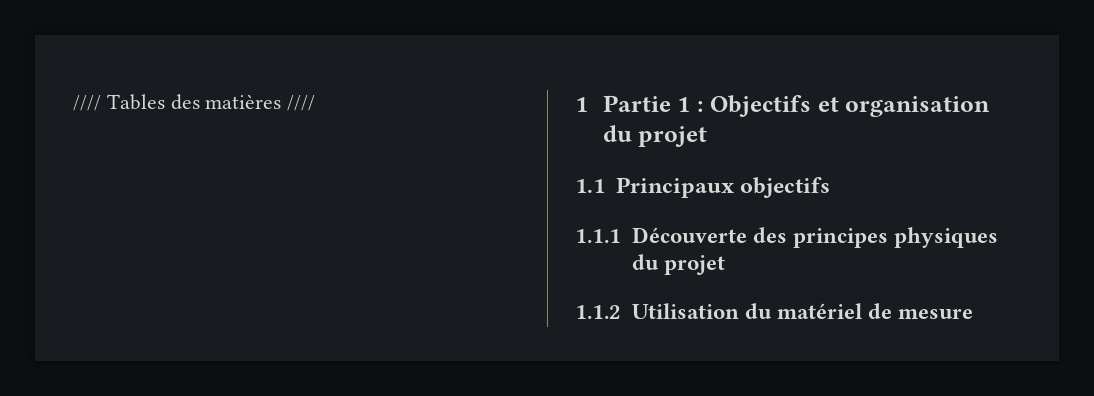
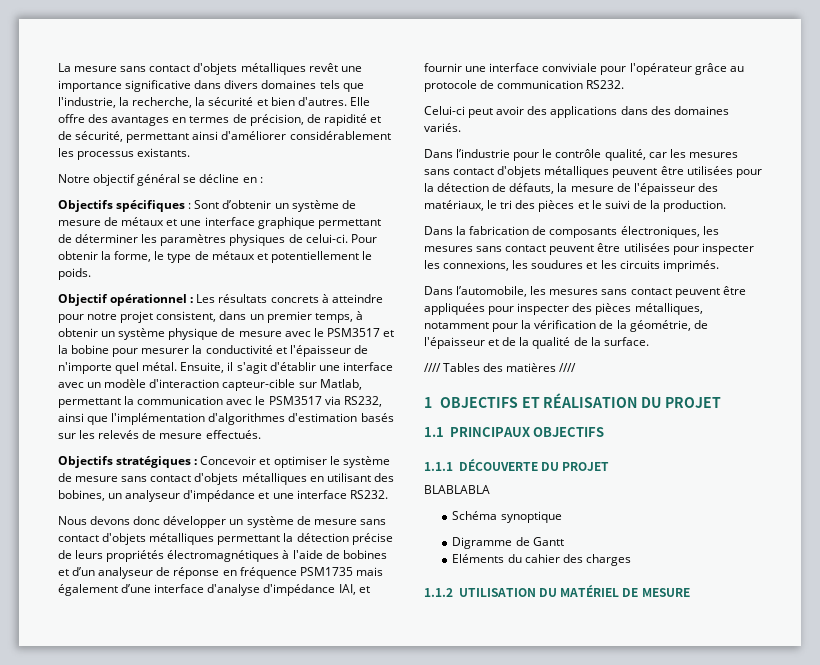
(73, 103) none -> [58,63,362,75] [58,80,364,92] [58,97,370,108] [58,114,381,126] [58,131,391,143] [58,148,191,160] [58,174,263,186] [58,200,356,212] [58,217,381,229] [58,234,377,246] [58,251,372,263] [58,268,91,280] [58,294,383,306] [58,311,363,323] [58,328,394,340] [58,345,368,357] [58,362,393,374] [58,379,362,391] [58,396,382,408] [58,413,394,425] [58,430,261,439] [58,456,390,468] [58,473,394,485] [58,490,388,502] [58,516,386,528] [58,533,393,545] [58,550,387,562] [58,567,383,579] [58,584,370,596] [424,63,744,75] [424,80,625,92] [424,106,729,118] [424,123,461,132] [424,149,738,161] [424,166,762,178] [424,183,718,195] [424,200,727,212] [424,226,719,238] [424,243,754,255] [424,260,719,272] [424,286,746,298] [424,303,703,315] [424,320,708,332] [424,337,649,349] La mesure sans contact d'objets métalliques revêt une importance significative dans divers domaines tels que l'industrie, la recherche, la sécurité et bien d'autres. Elle offre des avantages en termes de précision, de rapidité et de sécurité, permettant ainsi d'améliorer considérablement les processus existants. // Notre objectif général se décline en : // Objectifs spécifiques : Sont d’obtenir un système de mesure de métaux et une interface graphique permettant de déterminer les paramètres physiques de celui-ci. Pour obtenir la forme, le type de métaux et potentiellement le poids. // Objectif opérationnel : Les résultats concrets à atteindre pour notre projet consistent, dans un premier temps, à obtenir un système physique de mesure avec le PSM3517 et la bobine pour mesurer la conductivité et l'épaisseur de n'importe quel métal. Ensuite, il s'agit d'établir une interface avec un modèle d'interaction capteur-cible sur Matlab, permettant la communication avec le PSM3517 via RS232, ainsi que l'implémentation d'algorithmes d'estimation basés sur les relevés de mesure effectués. // Objectifs stratégiques : Concevoir et optimiser le système de mesure sans contact d'objets métalliques en utilisant des bobines, un analyseur d'impédance et une interface RS232. // Nous devons donc développer un système de mesure sans contact d'objets métalliques permettant la détection précise de leurs propriétés électromagnétiques à l'aide de bobines et d’un analyseur de réponse en fréquence PSM1735 mais également d’une interface d'analyse d'impédance IAI, et fournir une interface conviviale pour l'opérateur grâce au protocole de communication RS232. // Celui-ci peut avoir des applications dans des domaines variés. // Dans l’industrie pour le contrôle qualité, car les mesures sans contact d'objets métalliques peuvent être utilisées pour la détection de défauts, la mesure de l'épaisseur des matériaux, le tri des pièces et le suivi de la production. // Dans la fabrication de composants électroniques, les mesures sans contact peuvent être utilisées pour inspecter les connexions, les soudures et les circuits imprimés. // Dans l’automobile, les mesures sans contact peuvent être appliquées pour inspecter des pièces métalliques, notamment pour la vérification de la géométrie, de l'épaisseur et de la qualité de la surface. //
[602,95,991,117] [602,125,708,147] Partie 1 : Objectifs et organisation du projet -> [439,393,721,408] OBJECTIFS ET RÉALISATION DU PROJET
[615,177,831,198] Principaux objectifs -> [449,427,605,437] PRINCIPAUX OBJECTIFS
[631,227,998,248] [631,254,725,275] [575,303,974,319] Découverte des principes physiques du projet // 1.1.2 Utilisation du matériel de mesure -> [458,458,610,471] [424,485,490,494] [452,511,562,523] [452,537,564,549] [452,554,631,566] [424,584,690,597] DÉCOUVERTE DU PROJET // BLABLABLA // Schéma synoptique // Digramme de Gantt // Eléments du cahier des charges // 1.1.2 UTILISATION DU MATÉRIEL DE MESURE

